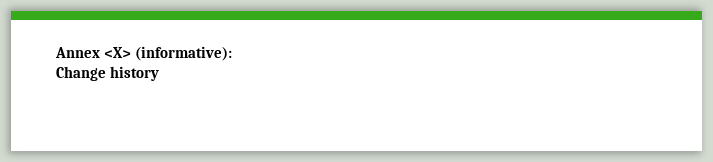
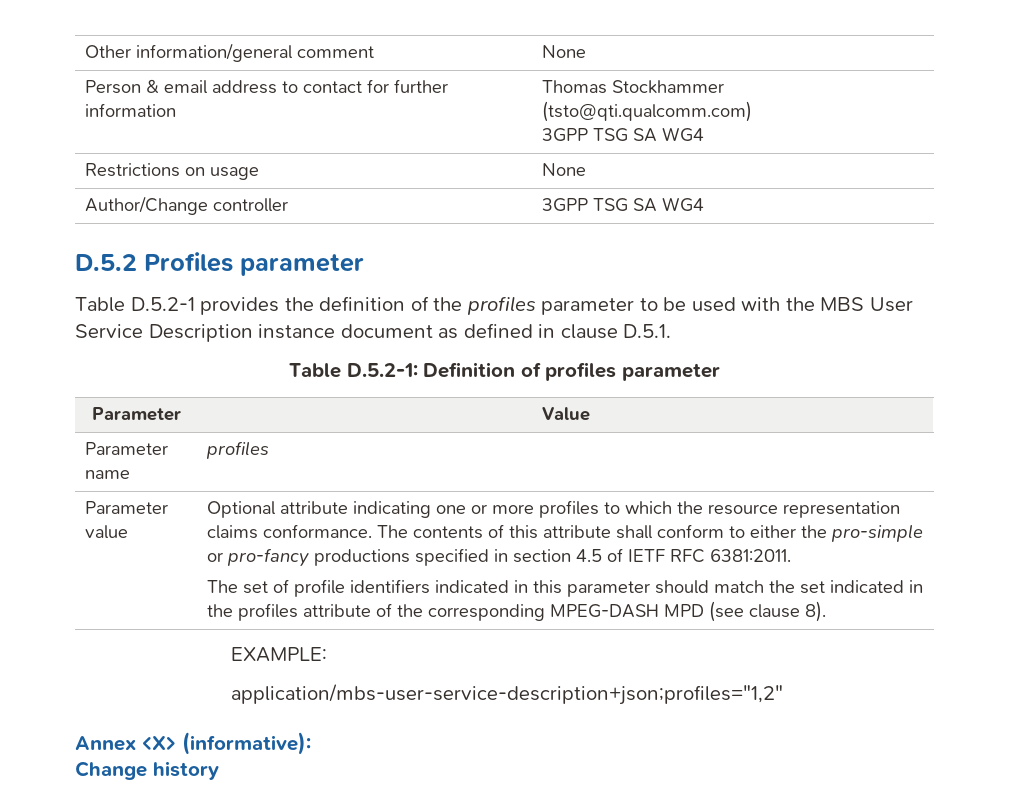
(55, 52) none -> [85,43,375,62] [542,45,587,58] [85,79,449,94] [85,103,177,117] [542,80,725,94] [542,101,753,122] [542,127,705,142] [85,163,260,180] [542,163,587,176] [85,196,289,215] [542,197,705,212] [75,252,364,276] [75,296,914,315] [75,323,672,342] [289,362,720,381] [92,407,181,421] [541,407,590,421] [85,442,169,455] [85,470,131,479] [206,441,270,459] [85,501,169,514] [85,525,129,539] [207,500,901,518] [207,524,924,542] [207,548,792,567] [207,579,924,597] [207,601,827,622] [231,647,328,662] [231,684,784,705] Other information/general comment | None // Person & email address to contact for further information | Thomas Stockhammer (tsto@qti.qualcomm.com) // 3GPP TSG SA WG4 // Restrictions on usage | None // Author/Change controller | 3GPP TSG SA WG4 // D.5.2 Profiles parameter // Table D.5.2-1 provides the definition of the profiles parameter to be used with the MBS User Service Description instance document as defined in clause D.5.1. // Table D.5.2-1: Definition of profiles parameter // Parameter | Value // Parameter name | profiles // Parameter value | Optional attribute indicating one or more profiles to which the resource representation claims conformance. The contents of this attribute shall conform to either the pro-simple or pro-fancy productions specified in section 4.5 of IETF RFC 6381:2011. // The set of profile identifiers indicated in this parameter should match the set indicated in the profiles attribute of the corresponding MPEG-DASH MPD (see clause 8). // EXAMPLE: // application/mbs-user-service-description+json;profiles="1,2" //

